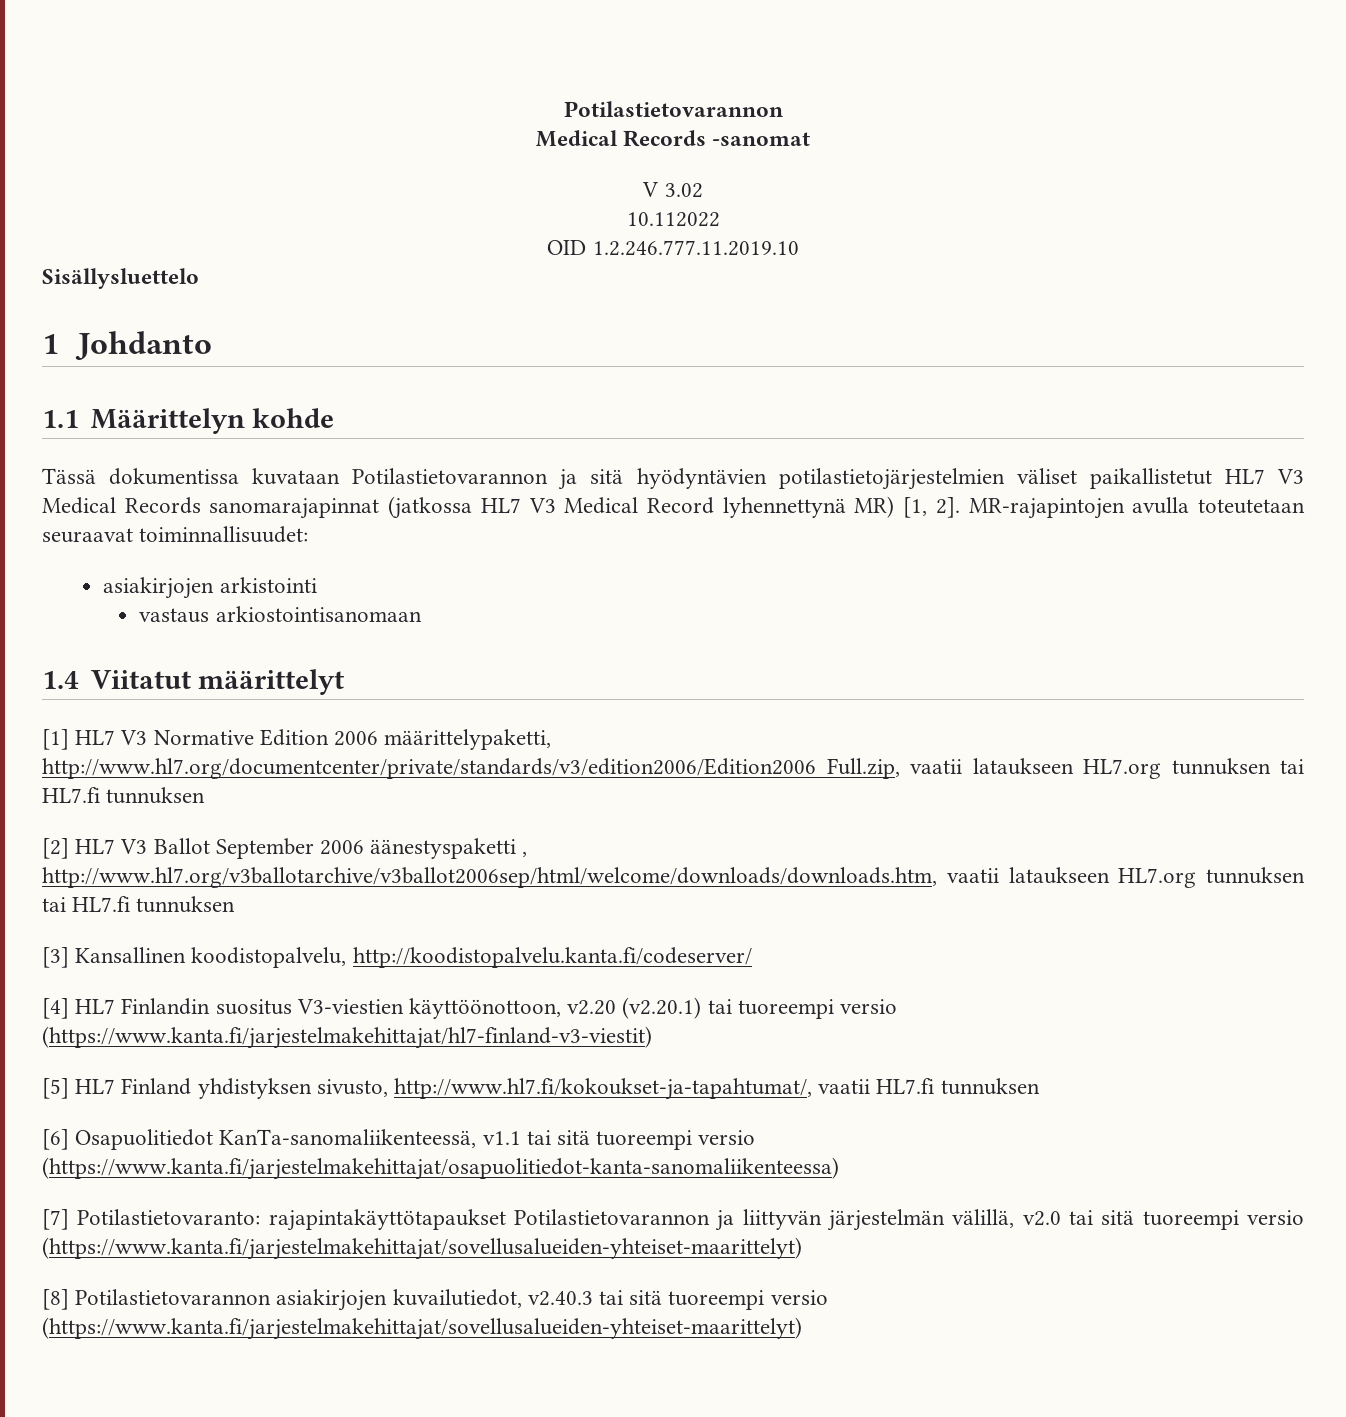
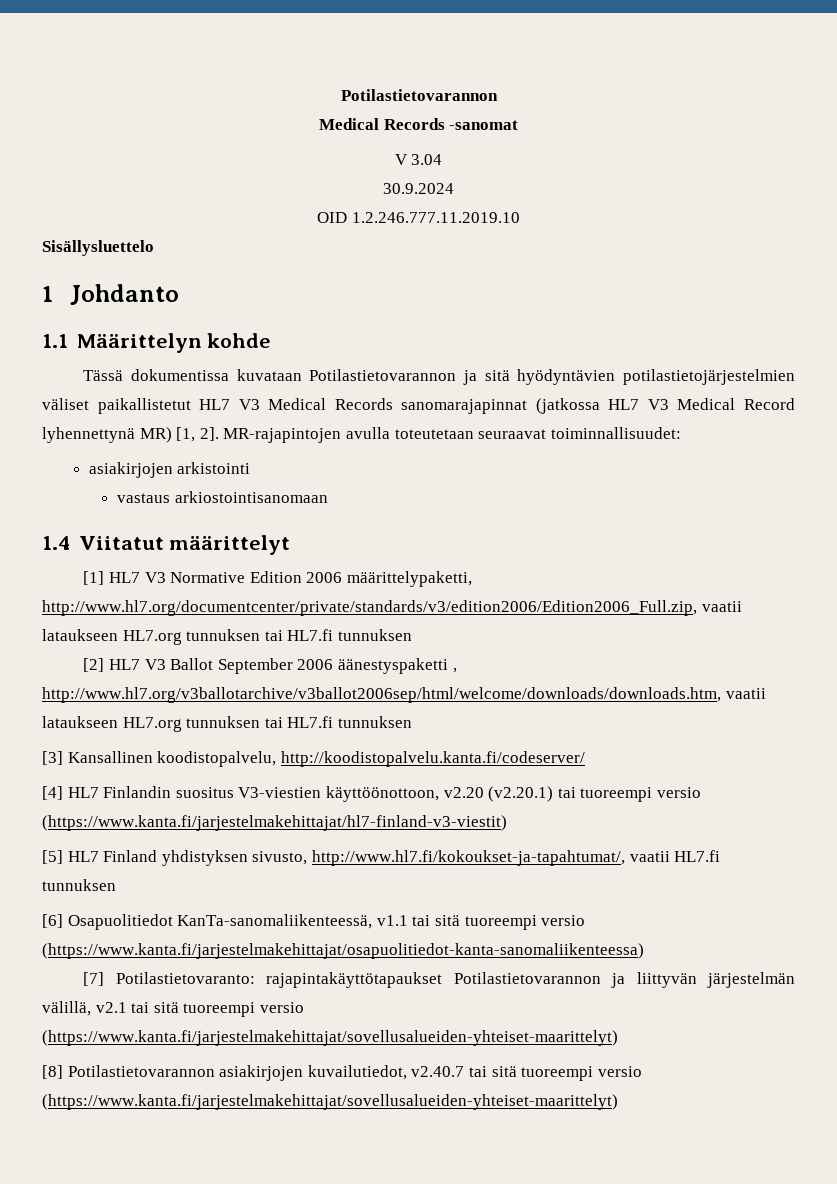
[664,183,703,198] [626,212,720,227] 3.02 // 10.112022 -> [411,154,443,165] [383,183,454,194] 3.04 // 30.9.2024
[1022,1211,1061,1226] v2.0 -> [95,1002,127,1013] v2.1
[527,1291,593,1306] v2.40.3 -> [411,1066,465,1077] v2.40.7

